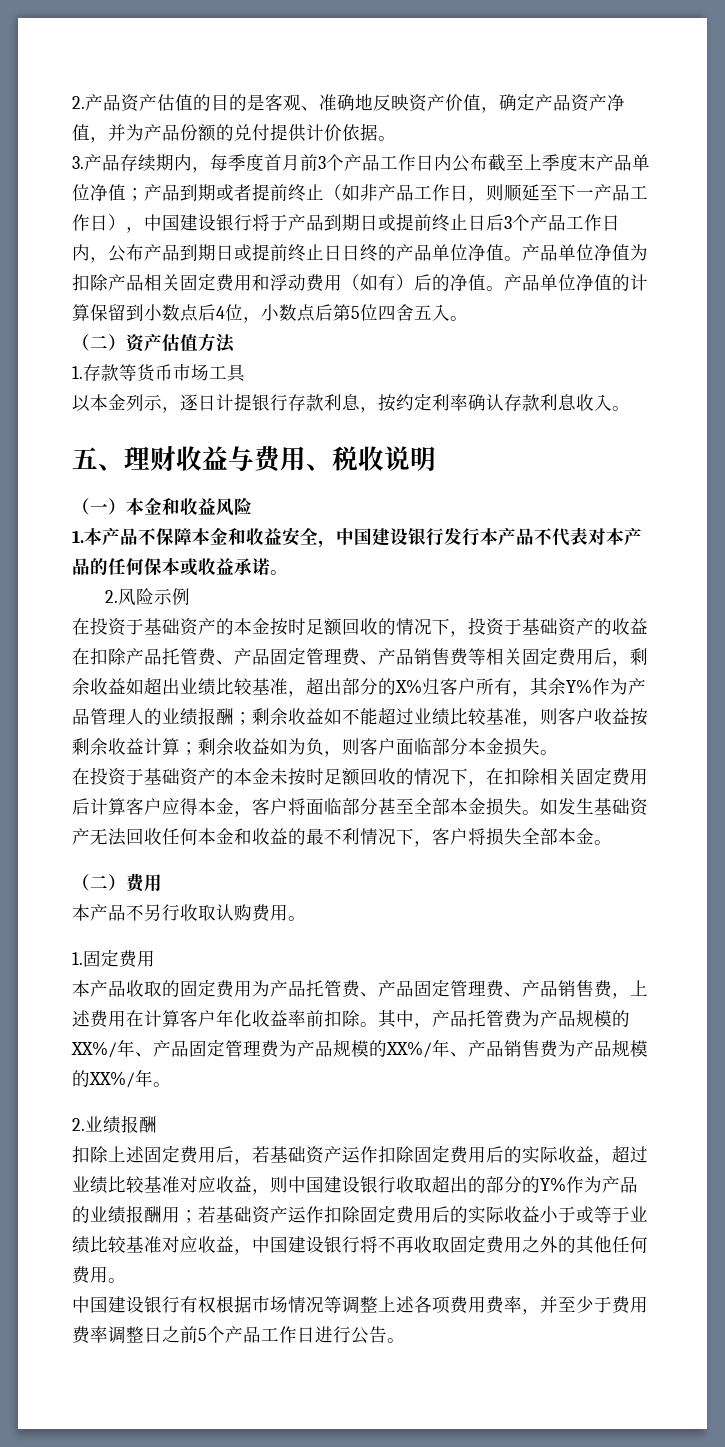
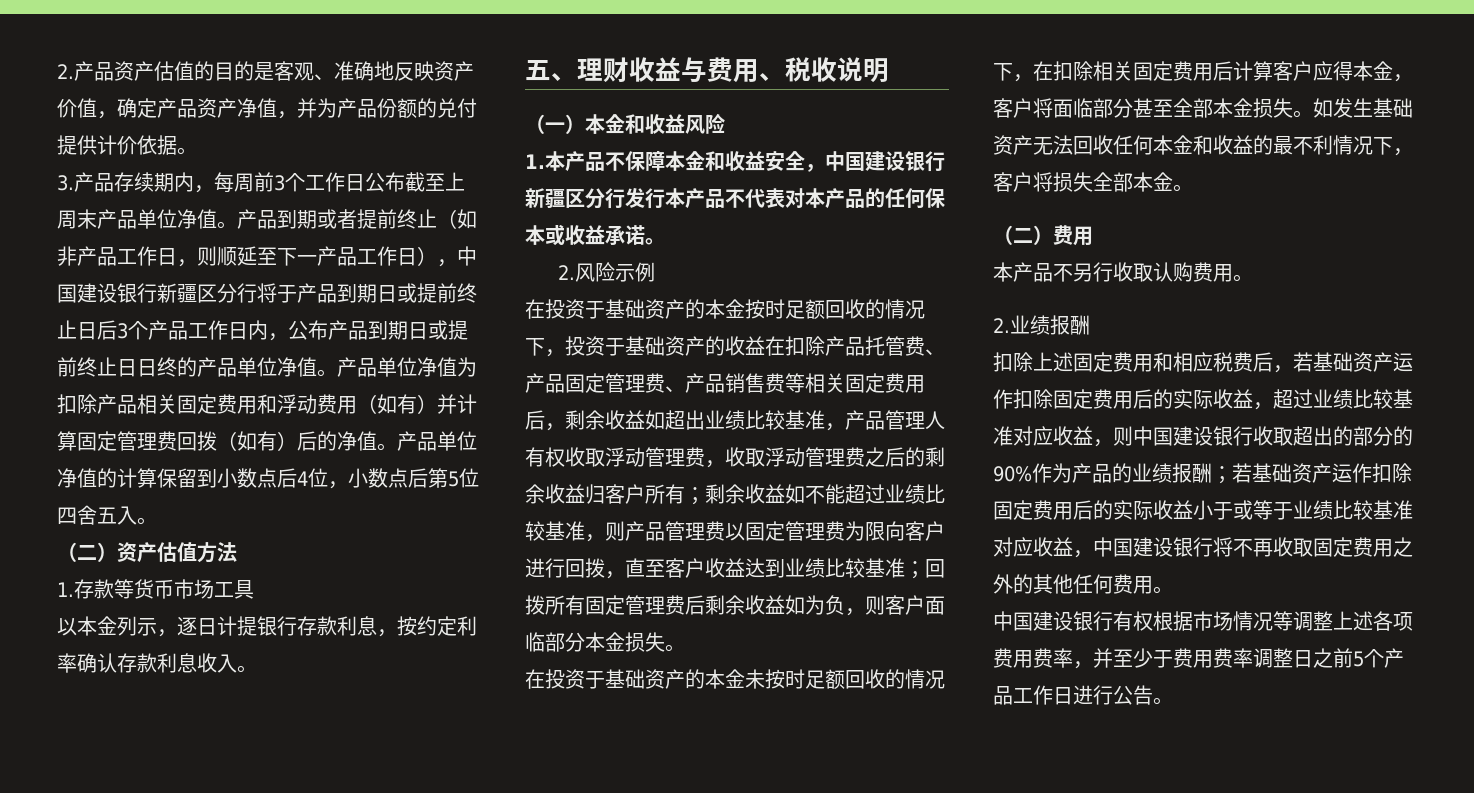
[228,154,452,171] 季度首月前3个产品工作日内 -> [234,172,365,192] 周前3个工作日
[542,154,578,171] 季度 -> [57,210,77,229] 周
[126,188,144,201] ； -> [217,221,237,229] 。
(252, 222) none -> [157,283,257,303] 新疆区分行
(414, 282) none -> [437,394,477,414] [57,431,297,451] 并计算固定管理费回拨（如有）
(444, 537) none -> [525,188,625,209] 新疆区分行
[306,677,646,697] [72,707,234,726] 超出部分的X%归客户所有，其余Y%作为产品管理人的业绩报酬 -> [845,410,945,430] [525,447,945,468] [525,484,685,504] 产品管理人有权收取浮动管理费，收取浮动管理费之后的剩余收益归客户所有
[558,708,648,726] [72,738,198,755] 客户收益按剩余收益计算； -> [625,521,945,541] [525,558,945,579] [525,595,705,615] 产品管理费以固定管理费为限向客户进行回拨，直至客户收益达到业绩比较基准；回拨所有固定管理费后
[72,949,155,968] [72,979,648,999] [72,1009,630,1029] [71,1039,648,1058] [72,1069,171,1088] // 1.固定费用 // 本产品收取的固定费用为产品托管费、产品固定管理费、产品销售费，上述费用在计算客户年化收益率前扣除。其中，产品托管费为产品规模的XX%/年、产品固定管理费为产品规模的XX%/年、产品销售费为产品规模的XX%/年。 -> (1253, 278) none
(216, 1154) none -> [1153,352,1253,372] 和相应税费
[540,1177,566,1192] Y% -> [993,466,1032,482] 90%
[162,1206,180,1223] 用 -> (1212, 473) none

